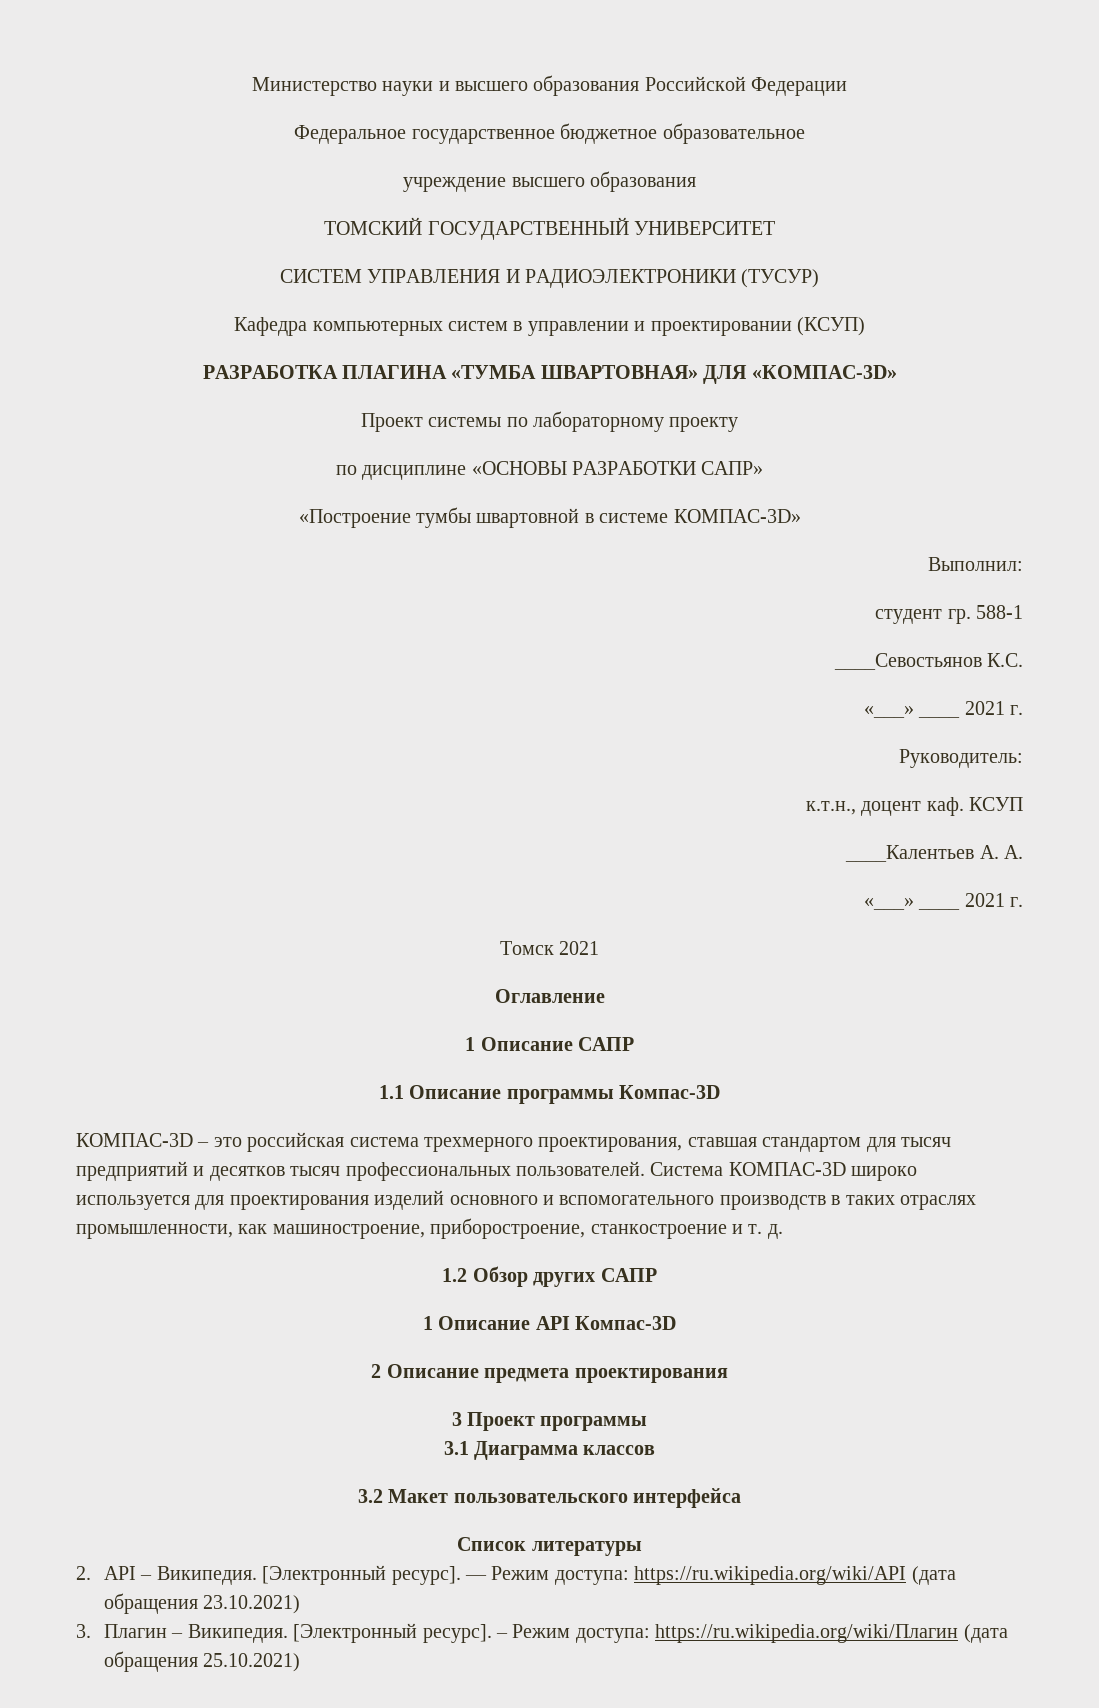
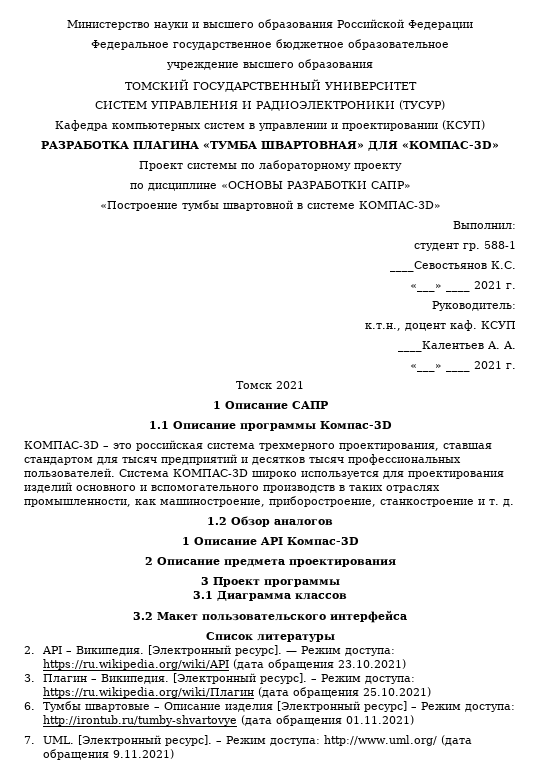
[494,989,605,1003] // Оглавление -> (304, 385) none
[533,1268,657,1287] других САПР -> [274,519,333,526] аналогов
(301, 1662) none -> [24,701,516,712] [43,715,415,726] [24,735,473,746] [43,749,175,760] // 6. Тумбы швартовые – Описание изделия [Электронный ресурс] – Режим доступа: http://irontub.ru/tumby-shvartovye (дата обращения 01.11.2021) // 7. UML. [Электронный ресурс]. – Режим доступа: http://www.uml.org/ (дата обращения 9.11.2021)

